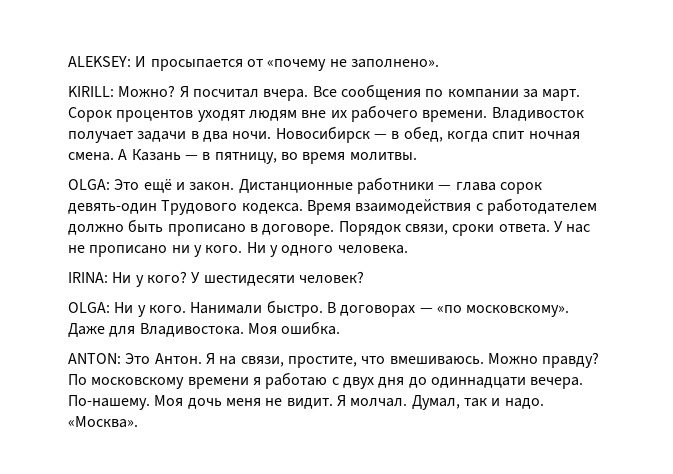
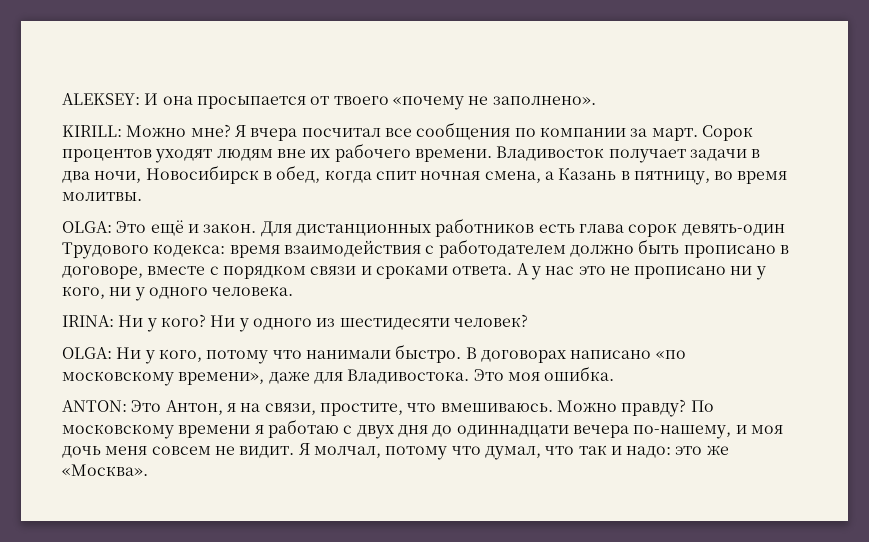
(147, 61) none -> [162,96,193,105] она
(263, 63) none -> [333,96,389,105] твоего
[118,85,337,101] Можно? Я посчитал вчера. Все -> [126,124,412,141] Можно мне? Я вчера посчитал все
[232,126,387,143] ночи. Новосибирск — -> [94,165,259,184] ночи, Новосибирск
[68,149,198,161] смена. А Казань — -> [484,168,617,183] смена, а Казань
[238,177,452,194] Дистанционные работники — -> [260,218,575,237] Для дистанционных работников есть
[241,200,351,215] кодекса. Время -> [153,244,280,258] кодекса: время
[262,221,591,236] договоре. Порядок связи, сроки ответа. У нас -> [62,263,606,280] договоре, вместе с порядком связи и сроками ответа. А у нас это
[205,242,266,253] кого. Ни -> [62,286,132,299] кого, ни
[191,272,201,284] У -> [210,315,336,332] Ни у одного из
[148,300,570,317] [68,323,277,338] кого. Нанимали быстро. В договорах — «по московскому». Даже для Владивостока. Моя -> [158,344,686,364] [62,369,540,386] кого, потому что нанимали быстро. В договорах написано «по московскому времени», даже для Владивостока. Это моя
[154,353,215,364] Антон. Я -> [165,400,236,415] Антон, я
[530,377,584,389] [68,395,184,410] вечера. По-нашему. Моя -> [572,425,783,439] вечера по-нашему, и моя
(261, 402) none -> [151,446,211,455] совсем
[350,395,544,410] молчал. Думал, так и надо. -> [313,445,729,460] молчал, потому что думал, что так и надо: это же

